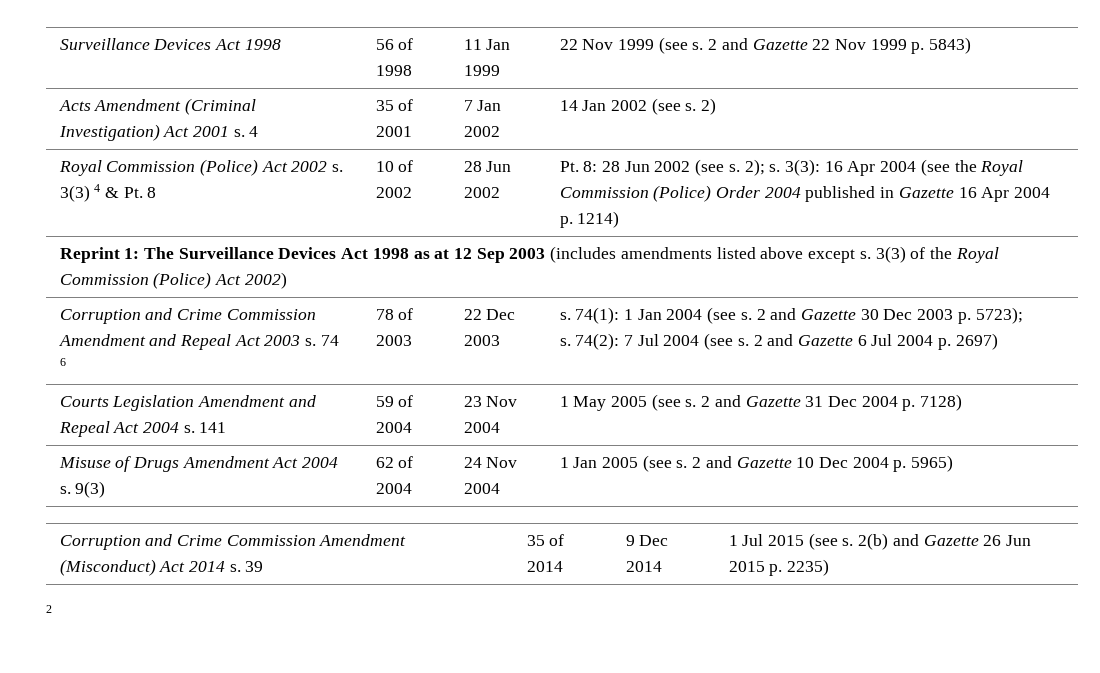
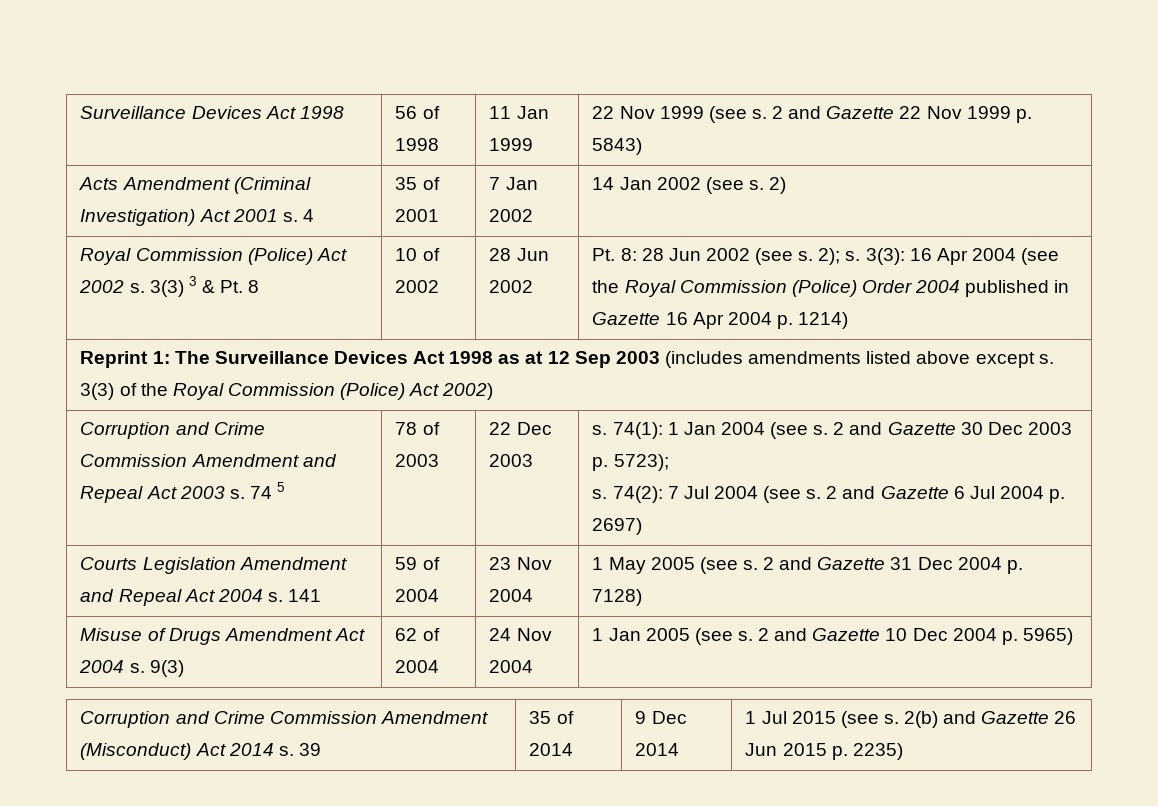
[94,184,101,192] 4 -> [188,276,197,286] 3
[59,358,66,366] 6 -> [277,482,286,492] 5
[46,605,52,613] // 2 -> (903, 751) none

